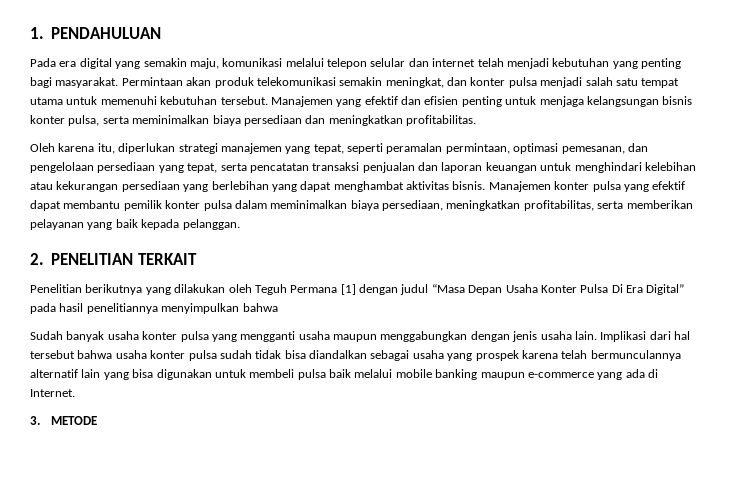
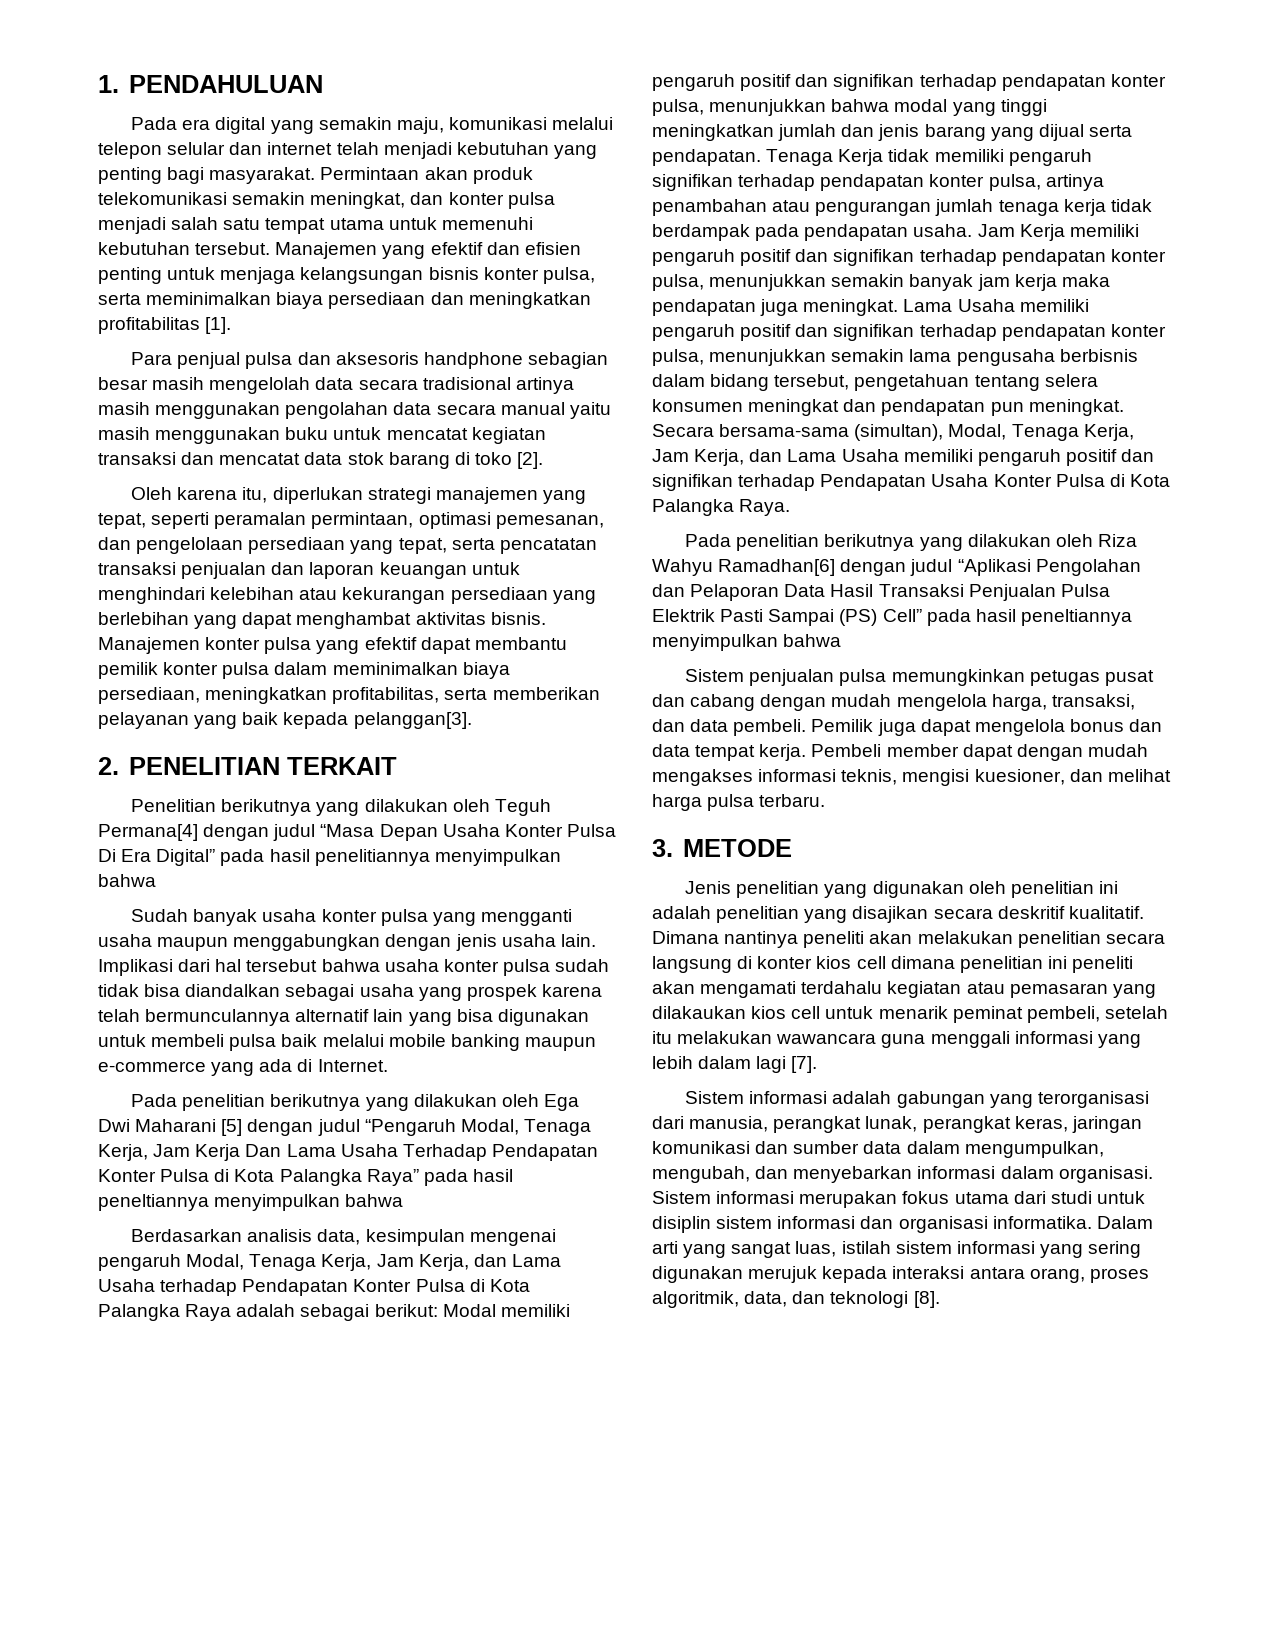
[406,115,476,126] profitabilitas. -> [98,317,232,334] [131,352,608,369] [98,377,574,394] [98,402,611,419] [98,427,546,444] [98,452,544,469] profitabilitas [1]. // Para penjual pulsa dan aksesoris handphone sebagian besar masih mengelolah data secara tradisional artinya masih menggunakan pengolahan data secara manual yaitu masih menggunakan buku untuk mencatat kegiatan transaksi dan mencatat data stok barang di toko [2].
[182,219,240,230] pelanggan. -> [353,712,472,729] pelanggan[3].
[290,284,356,295] Permana [1] -> [98,824,198,841] Permana[4]
[30,416,97,425] 3. METODE -> [131,1094,579,1111] [98,1119,591,1136] [98,1144,598,1161] [98,1169,513,1186] [98,1194,404,1211] [131,1229,556,1246] [98,1254,561,1271] [98,1279,530,1296] [98,1304,570,1321] [652,74,1166,91] [652,99,1047,116] [652,124,1132,141] [652,149,1092,166] [652,174,1104,191] [652,199,1152,216] [652,224,1139,241] [652,249,1166,266] [652,274,1110,291] [652,299,1089,316] [652,324,1166,341] [652,349,1138,366] [652,374,1098,391] [652,399,1124,416] [652,424,1134,441] [652,449,1155,466] [652,474,1170,491] [652,499,791,516] [685,534,1137,551] [652,559,1141,576] [652,584,1110,601] [652,609,1132,626] [652,634,842,651] [685,669,1154,686] [652,694,1135,711] [652,719,1163,736] [652,744,1148,761] [652,769,1171,786] [652,794,826,811] [652,839,792,857] [685,881,1118,898] [652,906,1144,923] [652,931,1165,948] [652,956,1134,973] [652,981,1156,998] [652,1006,1168,1023] [652,1031,1141,1048] [652,1056,818,1073] [685,1091,1149,1108] [652,1116,1142,1133] [652,1141,1104,1158] [652,1166,1153,1183] [652,1191,1145,1208] [652,1216,1153,1233] [652,1241,1142,1258] [652,1266,1149,1283] [652,1291,940,1308] Pada penelitian berikutnya yang dilakukan oleh Ega Dwi Maharani [5] dengan judul “Pengaruh Modal, Tenaga Kerja, Jam Kerja Dan Lama Usaha Terhadap Pendapatan Konter Pulsa di Kota Palangka Raya” pada hasil peneltiannya menyimpulkan bahwa // Berdasarkan analisis data, kesimpulan mengenai pengaruh Modal, Tenaga Kerja, Jam Kerja, dan Lama Usaha terhadap Pendapatan Konter Pulsa di Kota Palangka Raya adalah sebagai berikut: Modal memiliki pengaruh positif dan signifikan terhadap pendapatan konter pulsa, menunjukkan bahwa modal yang tinggi meningkatkan jumlah dan jenis barang yang dijual serta pendapatan. Tenaga Kerja tidak memiliki pengaruh signifikan terhadap pendapatan konter pulsa, artinya penambahan atau pengurangan jumlah tenaga kerja tidak berdampak pada pendapatan usaha. Jam Kerja memiliki pengaruh positif dan signifikan terhadap pendapatan konter pulsa, menunjukkan semakin banyak jam kerja maka pendapatan juga meningkat. Lama Usaha memiliki pengaruh positif dan signifikan terhadap pendapatan konter pulsa, menunjukkan semakin lama pengusaha berbisnis dalam bidang tersebut, pengetahuan tentang selera konsumen meningkat dan pendapatan pun meningkat. Secara bersama-sama (simultan), Modal, Tenaga Kerja, Jam Kerja, dan Lama Usaha memiliki pengaruh positif dan signifikan terhadap Pendapatan Usaha Konter Pulsa di Kota Palangka Raya. // Pada penelitian berikutnya yang dilakukan oleh Riza Wahyu Ramadhan[6] dengan judul “Aplikasi Pengolahan dan Pelaporan Data Hasil Transaksi Penjualan Pulsa Elektrik Pasti Sampai (PS) Cell” pada hasil peneltiannya menyimpulkan bahwa // Sistem penjualan pulsa memungkinkan petugas pusat dan cabang dengan mudah mengelola harga, transaksi, dan data pembeli. Pemilik juga dapat mengelola bonus dan data tempat kerja. Pembeli member dapat dengan mudah mengakses informasi teknis, mengisi kuesioner, dan melihat harga pulsa terbaru. // 3. METODE // Jenis penelitian yang digunakan oleh penelitian ini adalah penelitian yang disajikan secara deskritif kualitatif. Dimana nantinya peneliti akan melakukan penelitian secara langsung di konter kios cell dimana penelitian ini peneliti akan mengamati terdahalu kegiatan atau pemasaran yang dilakaukan kios cell untuk menarik peminat pembeli, setelah itu melakukan wawancara guna menggali informasi yang lebih dalam lagi [7]. // Sistem informasi adalah gabungan yang terorganisasi dari manusia, perangkat lunak, perangkat keras, jaringan komunikasi dan sumber data dalam mengumpulkan, mengubah, dan menyebarkan informasi dalam organisasi. Sistem informasi merupakan fokus utama dari studi untuk disiplin sistem informasi dan organisasi informatika. Dalam arti yang sangat luas, istilah sistem informasi yang sering digunakan merujuk kepada interaksi antara orang, proses algoritmik, data, dan teknologi [8].

